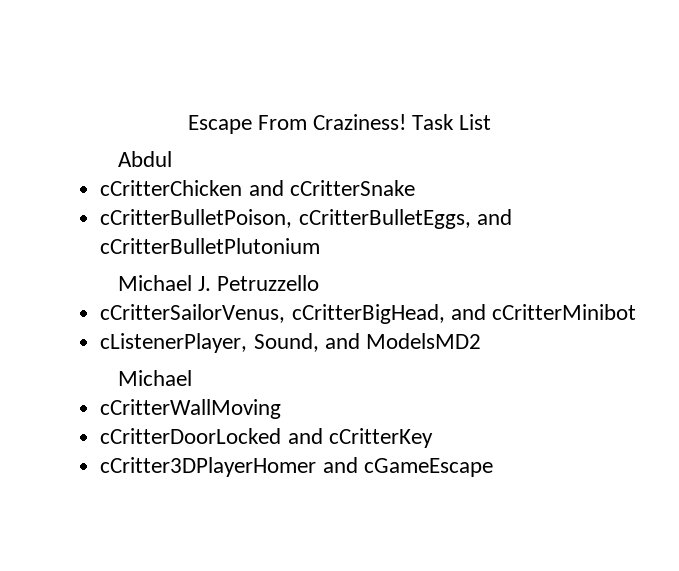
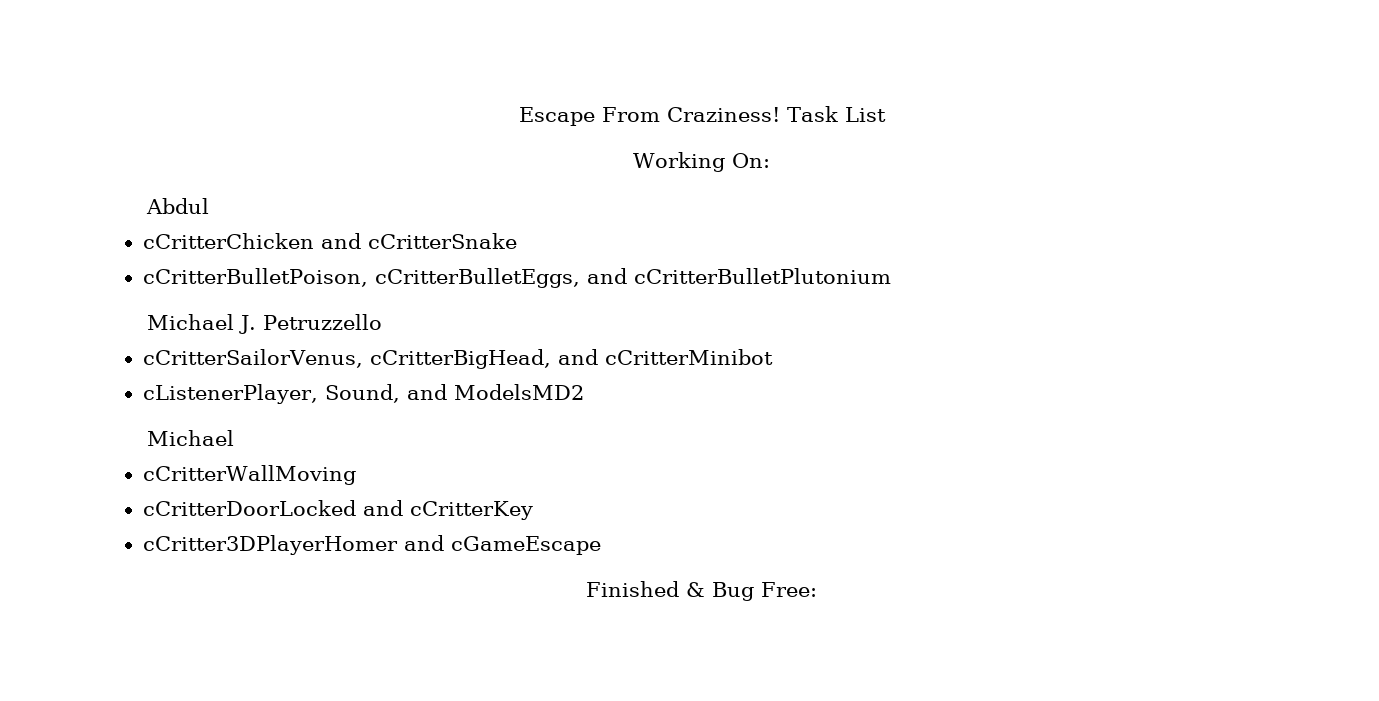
(492, 122) none -> [633,152,770,172] // Working On:
(493, 467) none -> [586,581,817,601] // Finished & Bug Free:

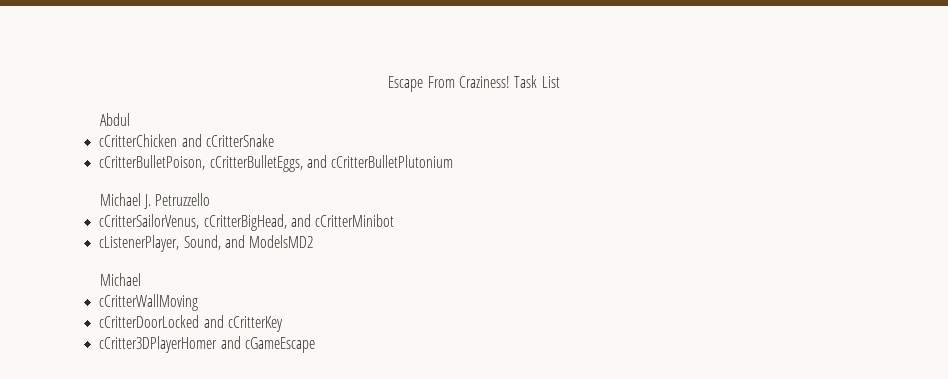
[633,152,770,172] // Working On: -> (560, 82) none
[586,581,817,601] // Finished & Bug Free: -> (316, 345) none

